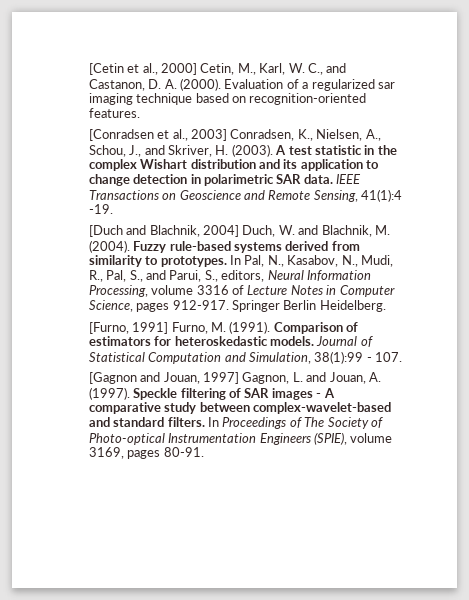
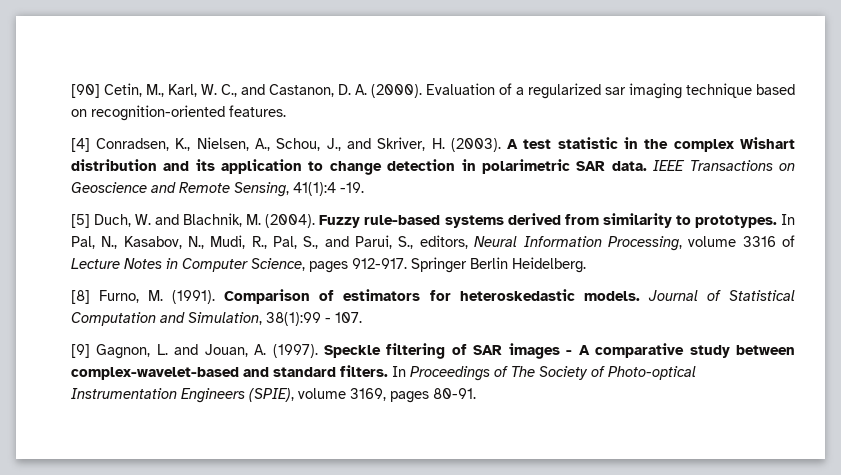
[88,63,198,75] [Cetin et al., 2000] -> [70,84,100,98] [90]
[88,129,228,141] [Conradsen et al., 2003] -> [70,138,90,152] [4]
[88,225,240,237] [Duch and Blachnik, 2004] -> [70,214,90,228] [5]
[88,322,169,334] [Furno, 1991] -> [70,290,90,304] [8]
[88,372,240,384] [Gagnon and Jouan, 1997] -> [70,344,90,358] [9]

